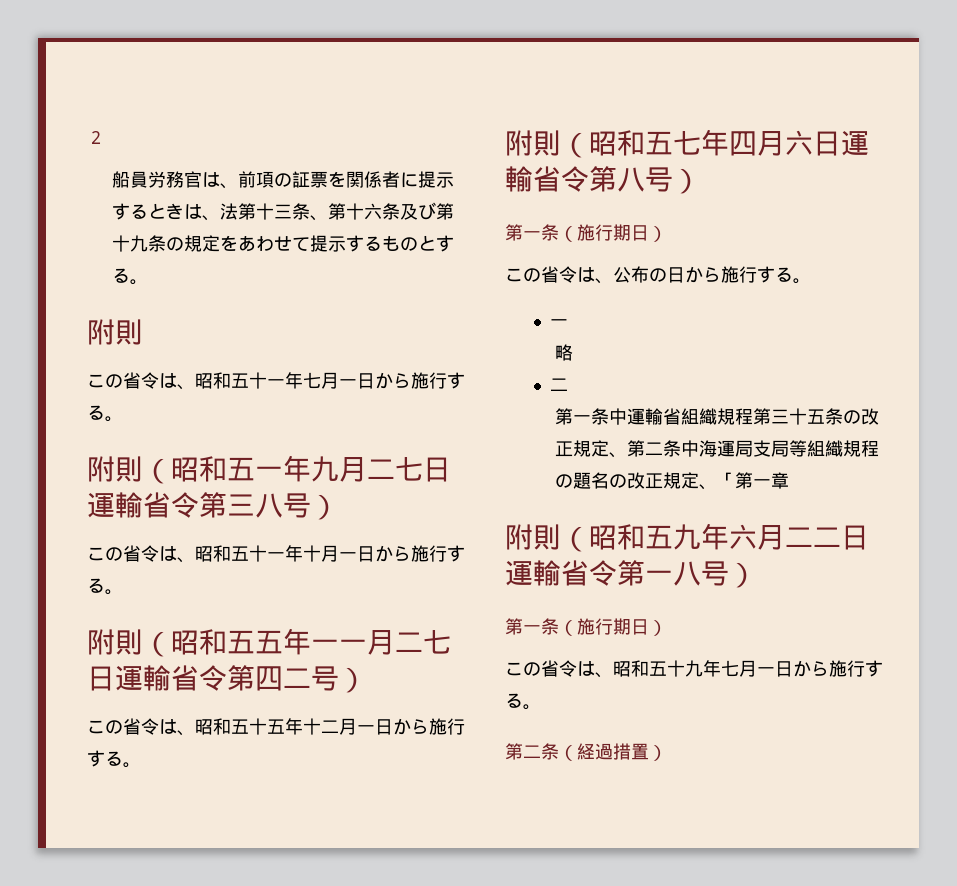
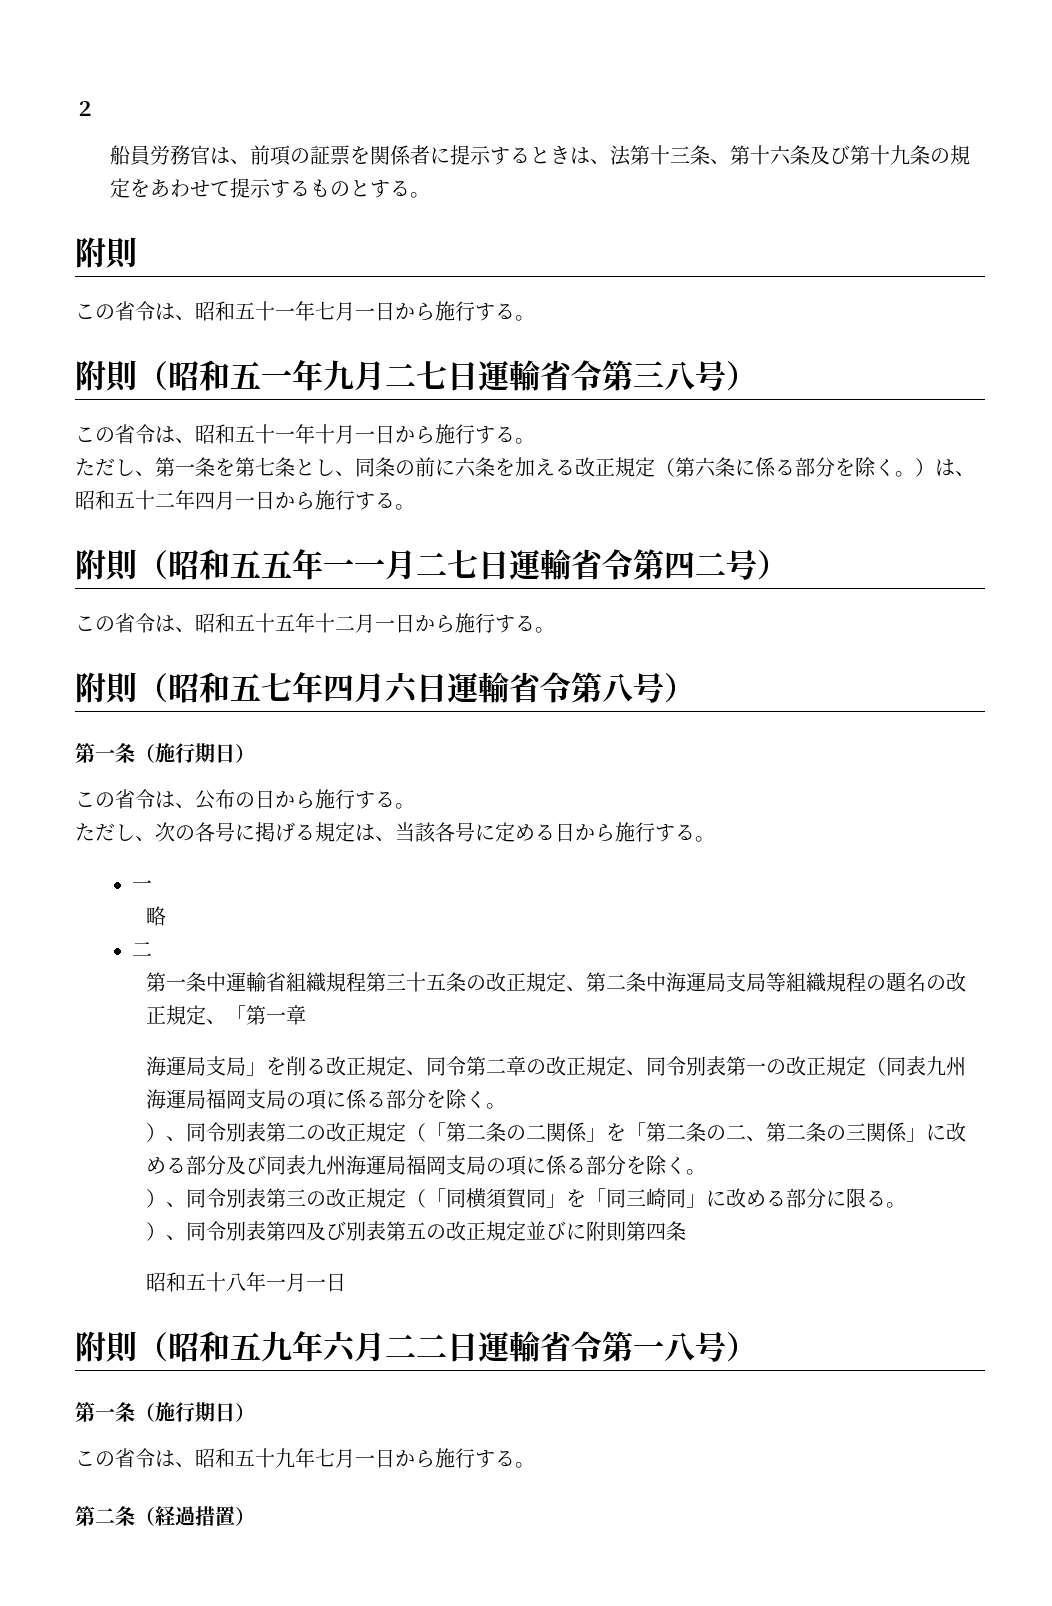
(123, 592) none -> [75,457,975,477] [75,490,415,510] // ただし、第一条を第七条とし、同条の前に六条を加える改正規定（第六条に係る部分を除く。）は、昭和五十二年四月一日から施行する。
(811, 281) none -> [75,822,715,843] // ただし、次の各号に掲げる規定は、当該各号に定める日から施行する。
(790, 480) none -> [145,1056,966,1076] [145,1089,506,1110] [145,1122,966,1142] [145,1155,706,1176] [145,1188,906,1209] [145,1221,686,1242] [145,1272,346,1292] // 海運局支局」を削る改正規定、同令第二章の改正規定、同令別表第一の改正規定（同表九州海運局福岡支局の項に係る部分を除く。 // ）、同令別表第二の改正規定（「第二条の二関係」を「第二条の二、第二条の三関係」に改める部分及び同表九州海運局福岡支局の項に係る部分を除く。 // ）、同令別表第三の改正規定（「同横須賀同」を「同三崎同」に改める部分に限る。 // ）、同令別表第四及び別表第五の改正規定並びに附則第四条 // 昭和五十八年一月一日

